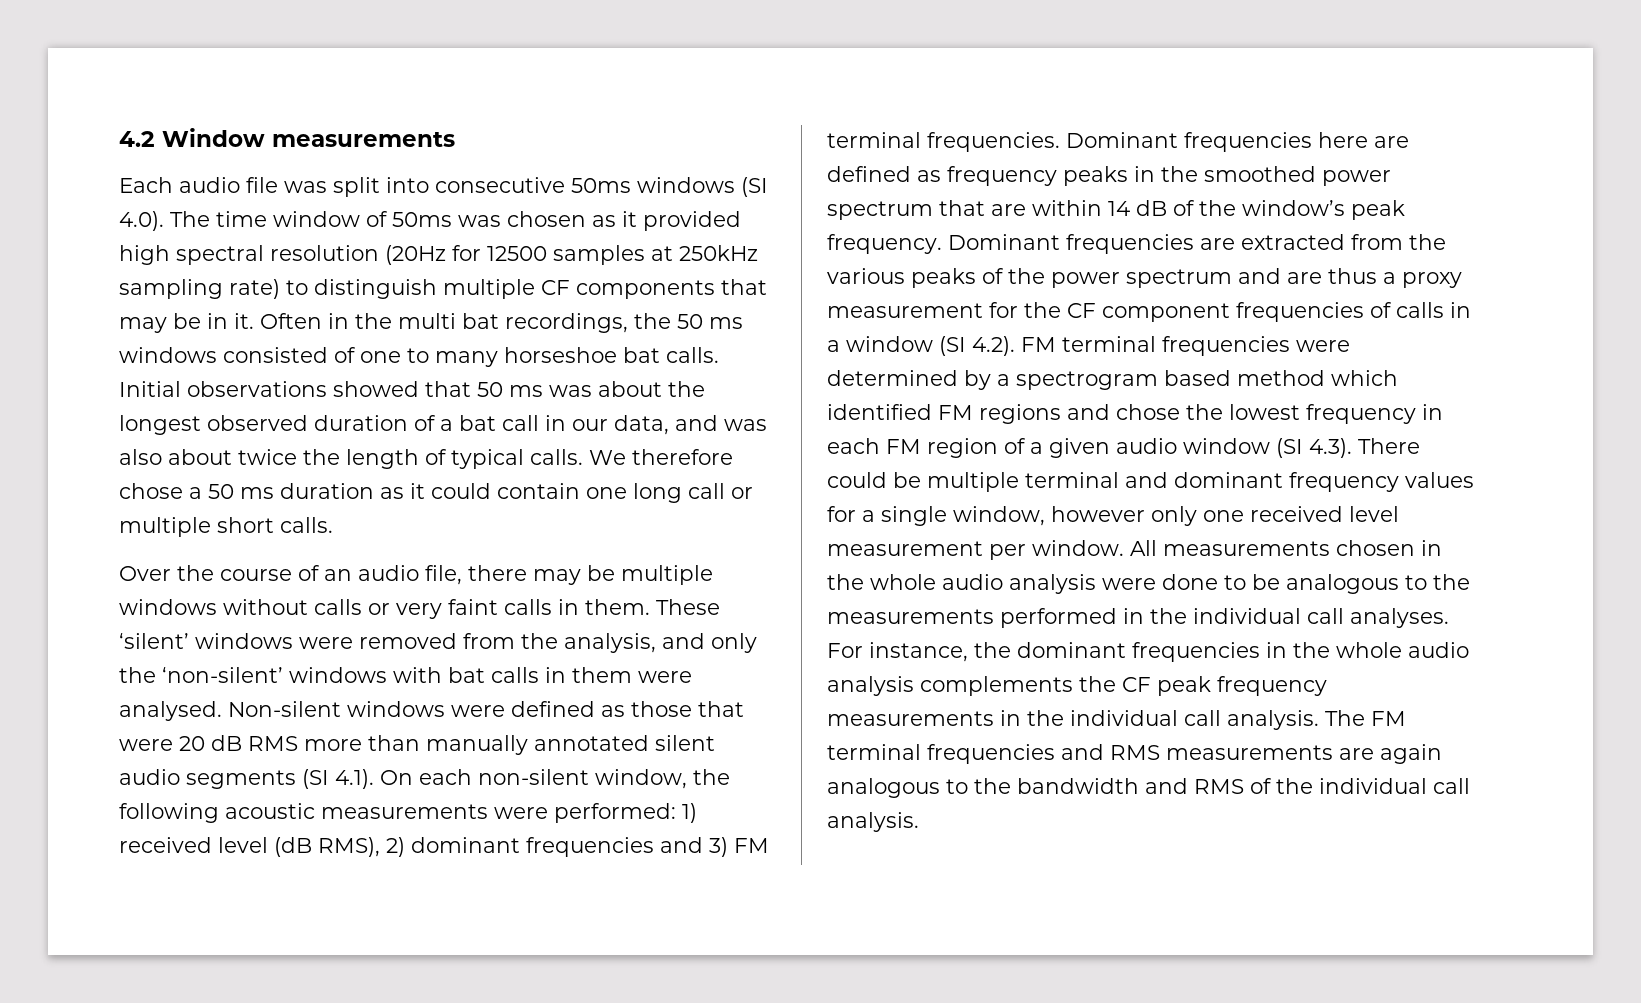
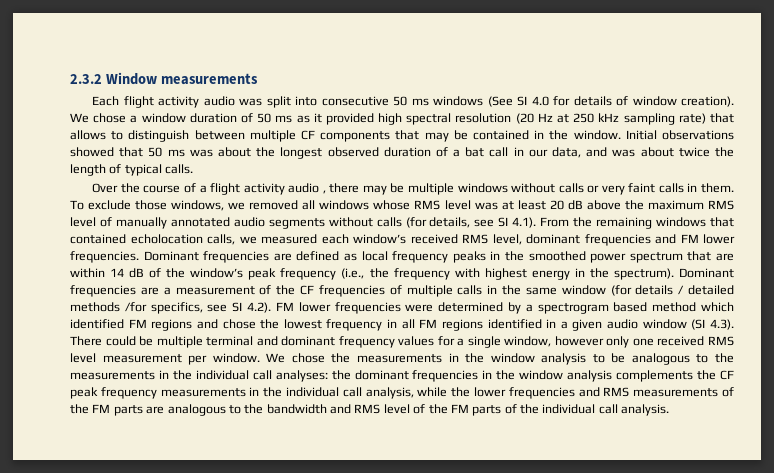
[119,131,155,147] 4.2 -> [70,74,102,84] 2.3.2
[179,177,278,193] audio file -> [123,96,235,108] flight activity audio
[571,177,768,197] [119,211,586,231] 50ms windows (SI 4.0). The time window of 50ms was chosen -> [393,96,734,107] [70,113,293,123] 50 ms windows (See SI 4.0 for details of window creation). We chose a window duration of 50 ms
[385,245,758,265] [119,279,280,299] (20Hz for 12500 samples at 250kHz sampling rate) -> [515,113,734,125] [70,130,106,140] (20 Hz at 250 kHz sampling rate) that allows
(437, 289) none -> [194,130,245,140] between
[207,313,743,333] [119,347,719,367] in it. Often in the multi bat recordings, the 50 ms windows consisted of one to many horseshoe bat calls. -> [472,130,621,140] contained in the window.
[119,449,162,465] also -> (636, 153) none
[589,449,733,465] [119,483,753,503] [119,517,333,537] We therefore chose a 50 ms duration as it could contain one long call or multiple short calls. -> (194, 169) none
[324,565,462,585] an audio file, -> [199,183,326,195] a flight activity audio ,
[656,599,720,615] [119,633,757,653] [119,667,692,683] [119,701,744,721] [119,735,420,751] These ‘silent’ windows were removed from the analysis, and only the ‘non-silent’ windows with bat calls in them were analysed. Non-silent windows were defined as those that were 20 dB RMS more than -> [70,200,734,211] [70,217,112,227] To exclude those windows, we removed all windows whose RMS level was at least 20 dB above the maximum RMS level of
[655,735,715,751] silent -> (230, 222) none
[302,769,730,789] [119,803,697,823] [119,837,769,857] [827,132,921,148] (SI 4.1). On each non-silent window, the following acoustic measurements were performed: 1) received level (dB RMS), 2) dominant frequencies and 3) FM terminal -> [328,217,735,229] [70,234,735,246] without calls (for details, see SI 4.1). From the remaining windows that contained echolocation calls, we measured each window’s received RMS level, dominant frequencies and FM lower
[1318,132,1368,148] here -> (270, 257) none
(941, 176) none -> [361,251,388,261] local
[827,234,1446,254] [827,268,1462,288] [827,302,1230,322] frequency. Dominant frequencies are extracted from the various peaks of the power spectrum and are thus a proxy measurement for the CF component -> [280,268,734,280] [70,285,314,297] frequency (i.e., the frequency with highest energy in the spectrum). Dominant frequencies are a measurement of the CF
[1396,302,1471,318] [827,336,966,356] calls in a window (SI -> [406,285,734,297] [70,302,243,314] multiple calls in the same window (for details / detailed methods /for specifics, see SI
[1062,336,1156,352] terminal -> [298,302,331,312] lower
[827,438,1026,458] each FM region of -> [401,319,557,331] all FM regions identified in
(1343, 514) none -> [707,336,734,346] RMS
[1130,540,1442,556] [827,574,1218,594] All measurements chosen in the whole audio analysis were done -> [266,353,587,365] We chose the measurements in the window analysis
[1000,608,1449,628] [827,642,968,662] performed in the individual call analyses. For instance, -> [158,370,328,382] in the individual call analyses:
[1336,642,1469,658] whole audio -> [519,370,564,380] window
[1227,710,1406,730] [827,744,1442,764] analysis. The FM terminal frequencies and RMS measurements are again -> [365,387,734,399] [70,404,165,416] analysis, while the lower frequencies and RMS measurements of the FM parts are
(1244, 786) none -> [383,404,502,416] level of the FM parts

